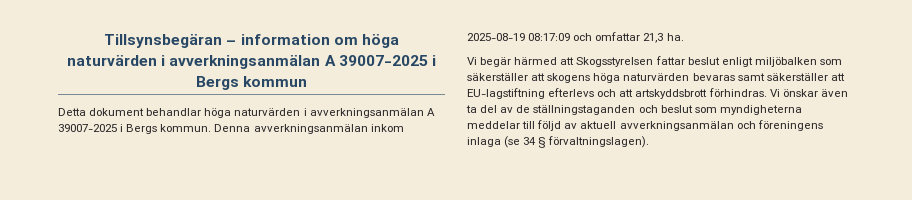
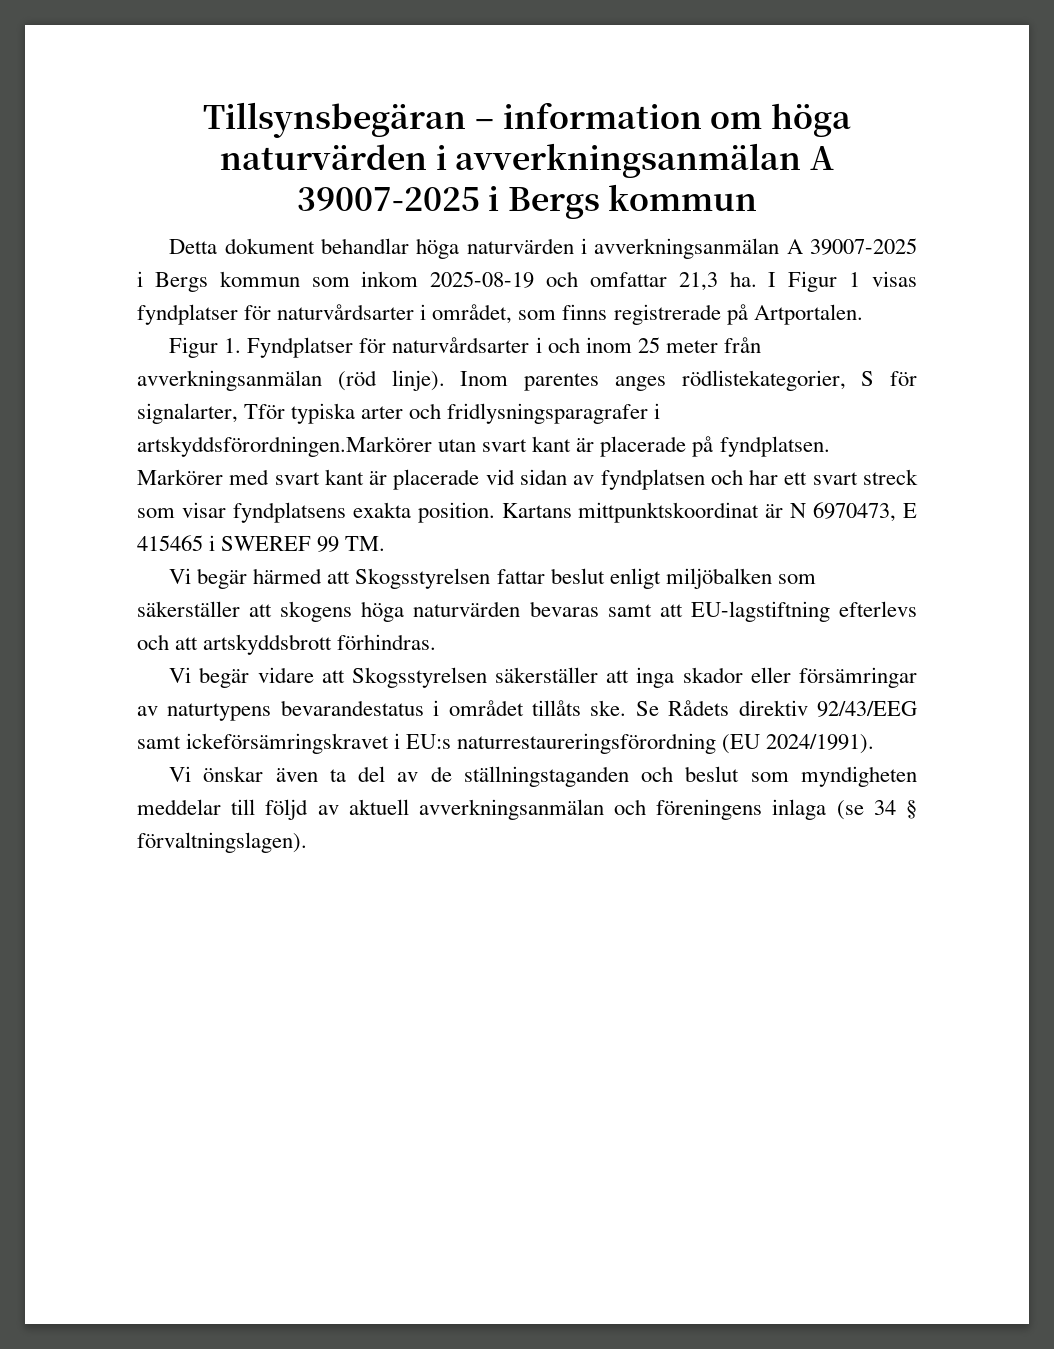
[160,124,368,134] kommun. Denna avverkningsanmälan -> [219,271,350,287] kommun som
[528,33,571,41] 08:17:09 -> (535, 279) none
(684, 37) none -> [768,271,917,292] [137,304,863,325] [169,337,761,358] [137,370,917,391] [137,403,661,424] [137,436,830,457] [137,469,919,490] [137,502,917,523] [137,535,386,552] I Figur 1 visas fyndplatser för naturvårdsarter i området, som finns registrerade på Artportalen. // Figur 1. Fyndplatser för naturvårdsarter i och inom 25 meter från avverkningsanmälan (röd linje). Inom parentes anges rödlistekategorier, S för signalarter, Tför typiska arter och fridlysningsparagrafer i artskyddsförordningen.Markörer utan svart kant är placerade på fyndplatsen. Markörer med svart kant är placerade vid sidan av fyndplatsen och har ett svart streck som visar fyndplatsens exakta position. Kartans mittpunktskoordinat är N 6970473, E 415465 i SWEREF 99 TM.
[766,73,828,81] säkerställer -> (652, 610) none
(767, 92) none -> [169,667,918,688] [137,700,917,721] [137,733,875,754] // Vi begär vidare att Skogsstyrelsen säkerställer att inga skador eller försämringar av naturtypens bevarandestatus i området tillåts ske. Se Rådets direktiv 92/43/EEG samt ickeförsämringskravet i EU:s naturrestaureringsförordning (EU 2024/1991). //
[719,105,802,115] myndigheterna -> [800,766,917,787] myndigheten

